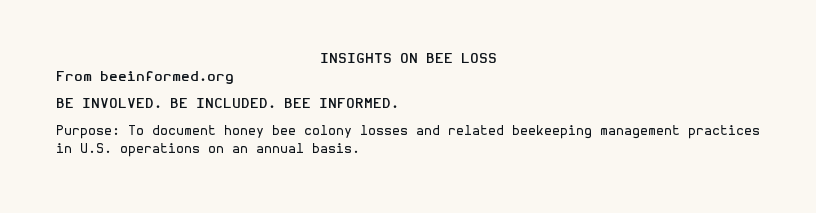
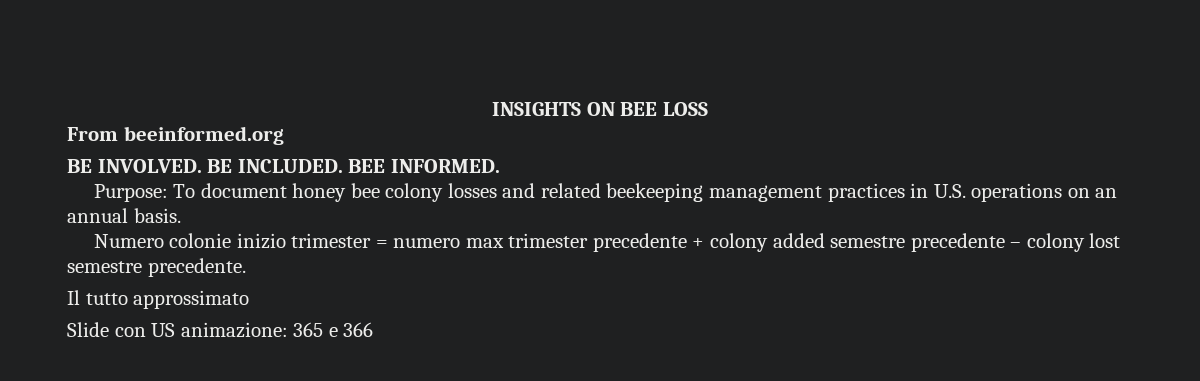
(360, 148) none -> [93,233,1121,252] [67,258,246,277] [67,290,250,309] [67,322,374,338] // Numero colonie inizio trimester = numero max trimester precedente + colony added semestre precedente – colony lost semestre precedente. // Il tutto approssimato // Slide con US animazione: 365 e 366

